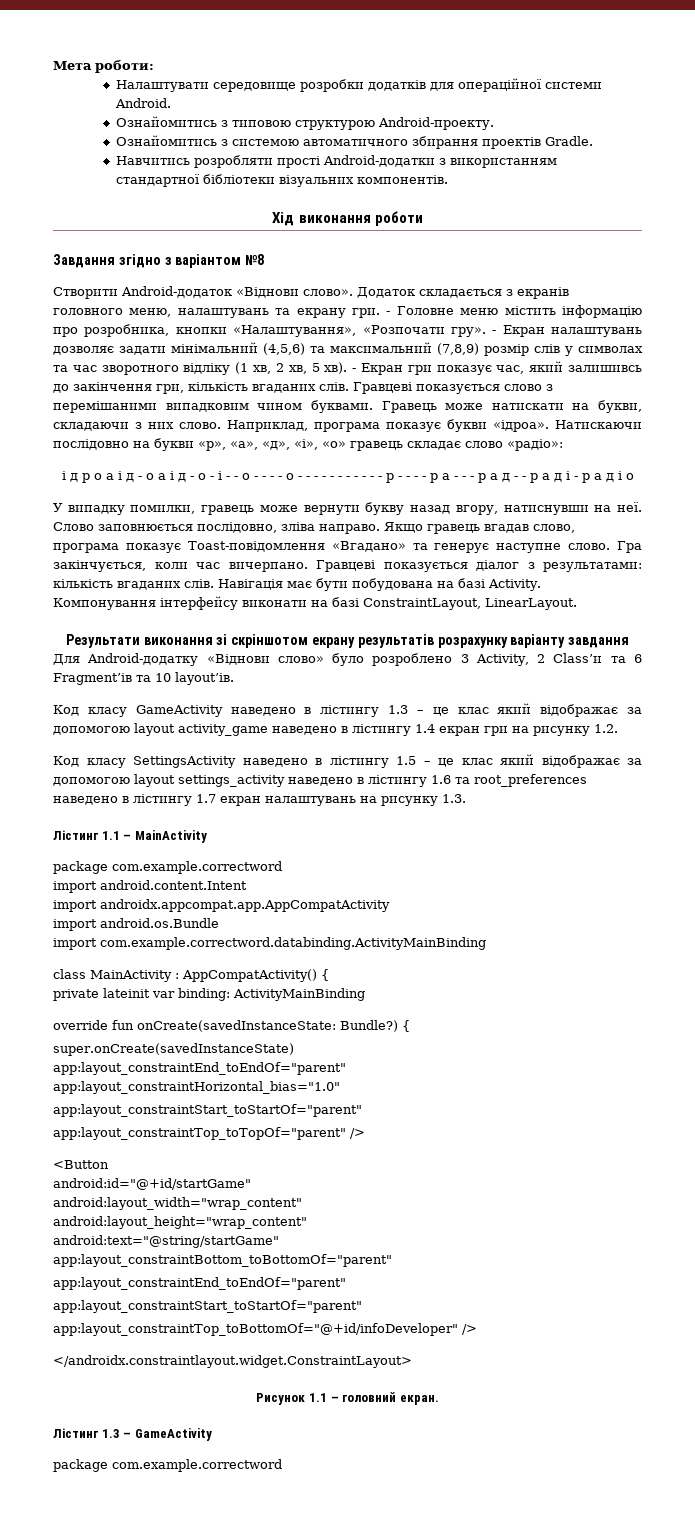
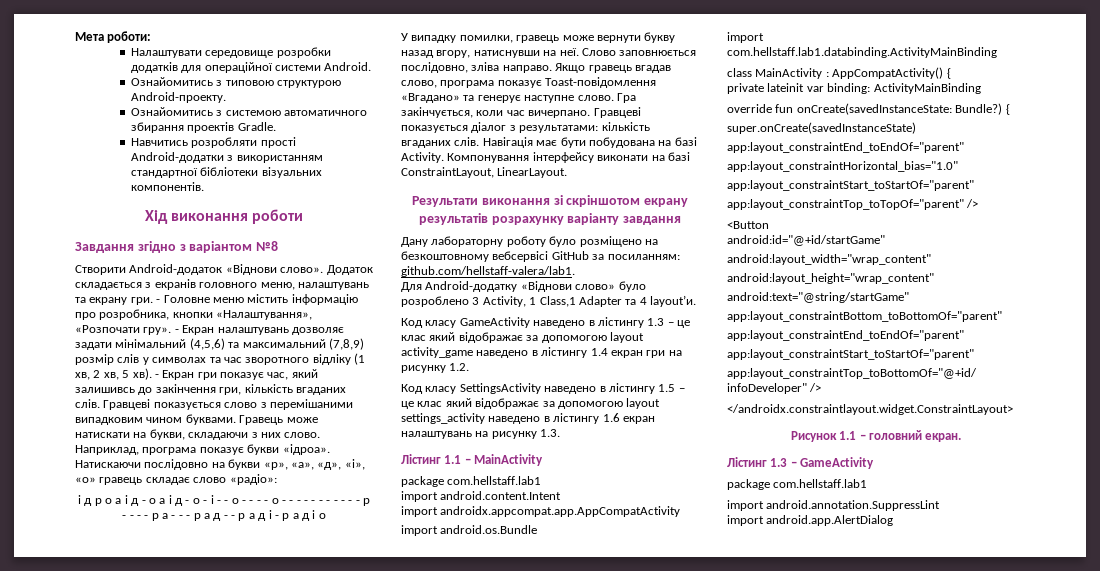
(630, 642) none -> [401,236,658,247] [401,251,680,262] [401,266,575,277] // Дану лабораторну роботу було розміщено на безкоштовному вебсервісі GitHub за посиланням: github.com/hellstaff-valera/lab1.
[537,653,643,663] [53,672,234,685] 2 Class’и та 6 Fragment’ів та 10 layout’ів. -> [529,295,696,307] 1 Class,1 Adapter та 4 layout’и.
[455,774,587,787] [53,794,216,806] та root_preferences наведено в лістингу 1.7 -> (620, 417) none
[112,861,282,874] com.example.correctword -> [447,476,542,485] com.hellstaff.lab1
[100,937,486,950] com.example.correctword.databinding.ActivityMainBinding -> [727,47,997,58] com.hellstaff.lab1.databinding.ActivityMainBinding
[112,1459,282,1472] com.example.correctword -> [773,479,868,488] [727,500,941,511] [727,515,894,526] com.hellstaff.lab1 // import android.annotation.SuppressLint // import android.app.AlertDialog

